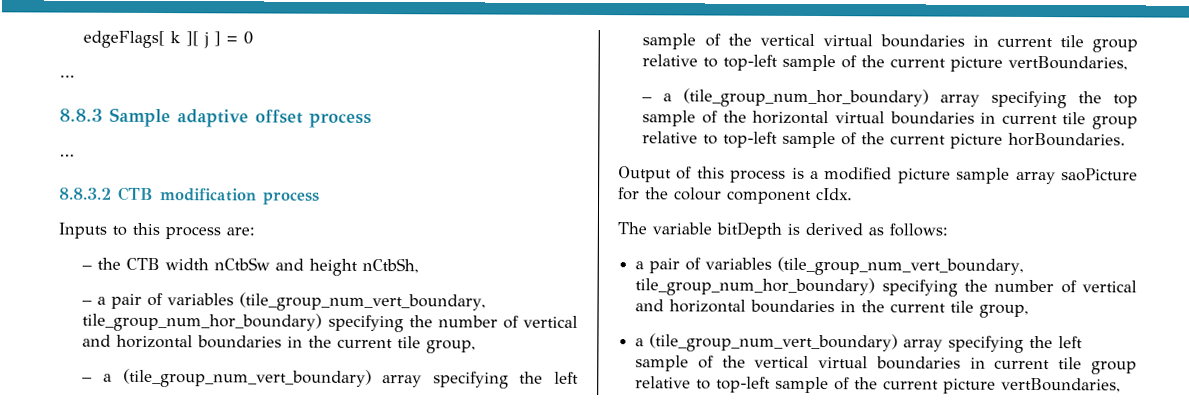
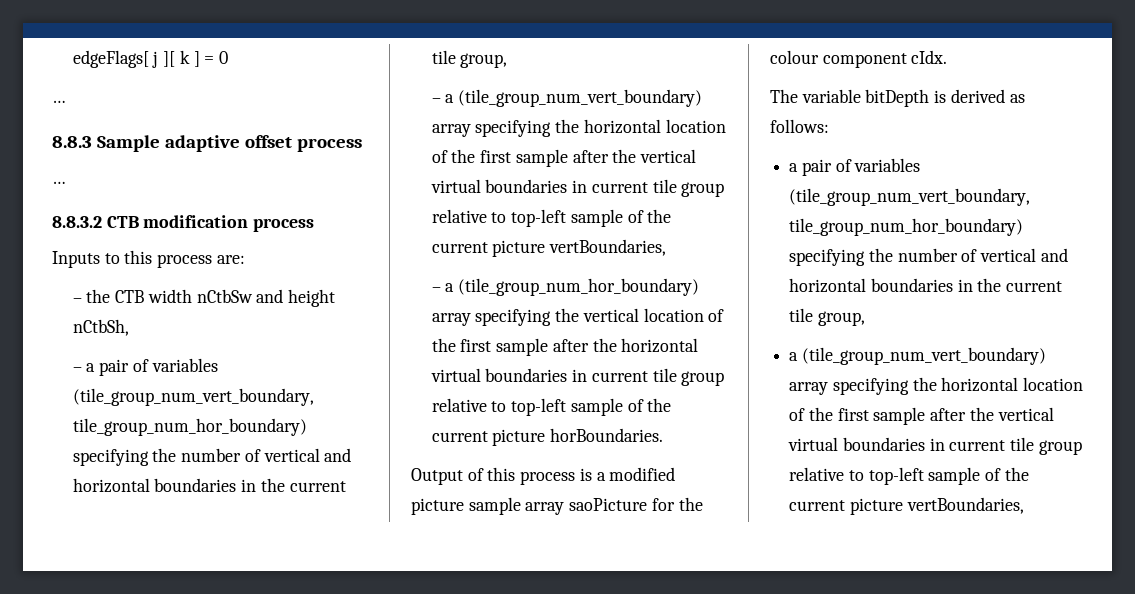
[170,31,210,49] k ][ j -> [152,50,190,68] j ][ k
[554,371,579,384] [642,33,721,50] left sample of -> [583,119,726,134] [431,149,609,167] horizontal location of the first sample after
[1113,94,1138,108] [642,110,719,127] top sample of -> [582,308,725,322] [431,338,589,356] vertical location of the first sample after
[1058,336,1084,349] [635,355,714,372] left sample of -> [941,377,1084,392] [789,407,967,425] horizontal location of the first sample after

